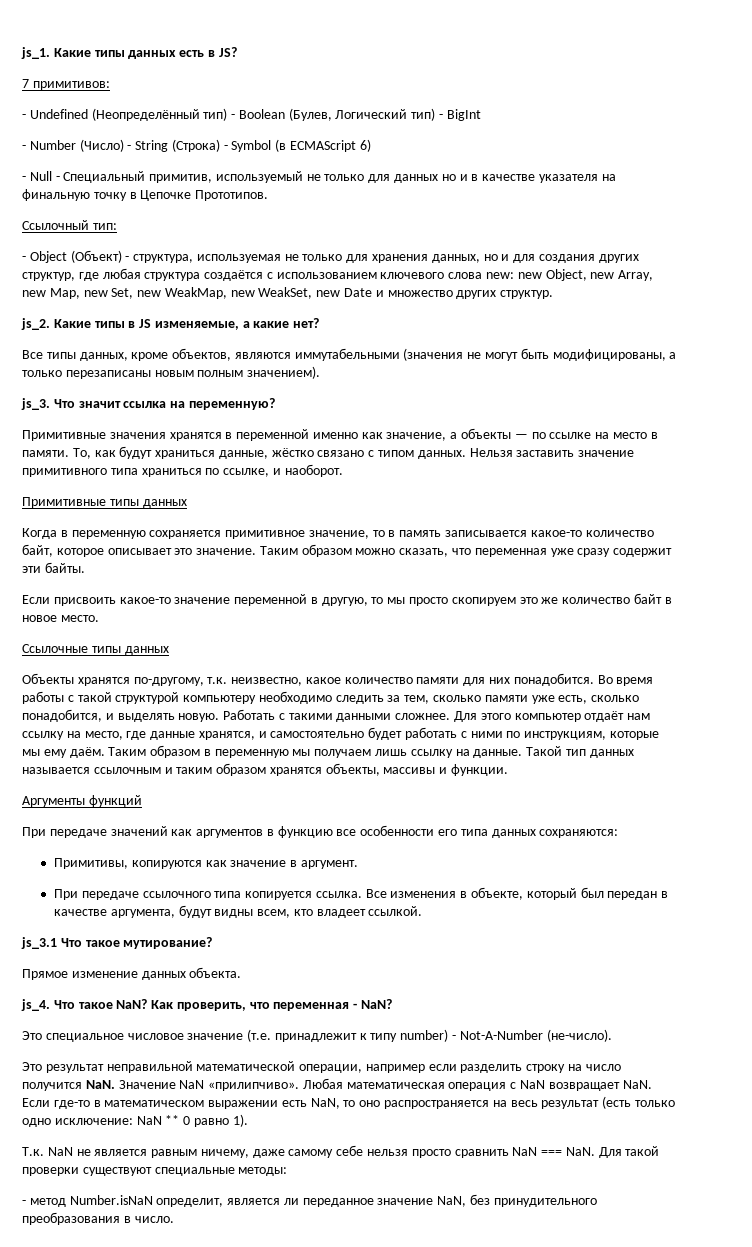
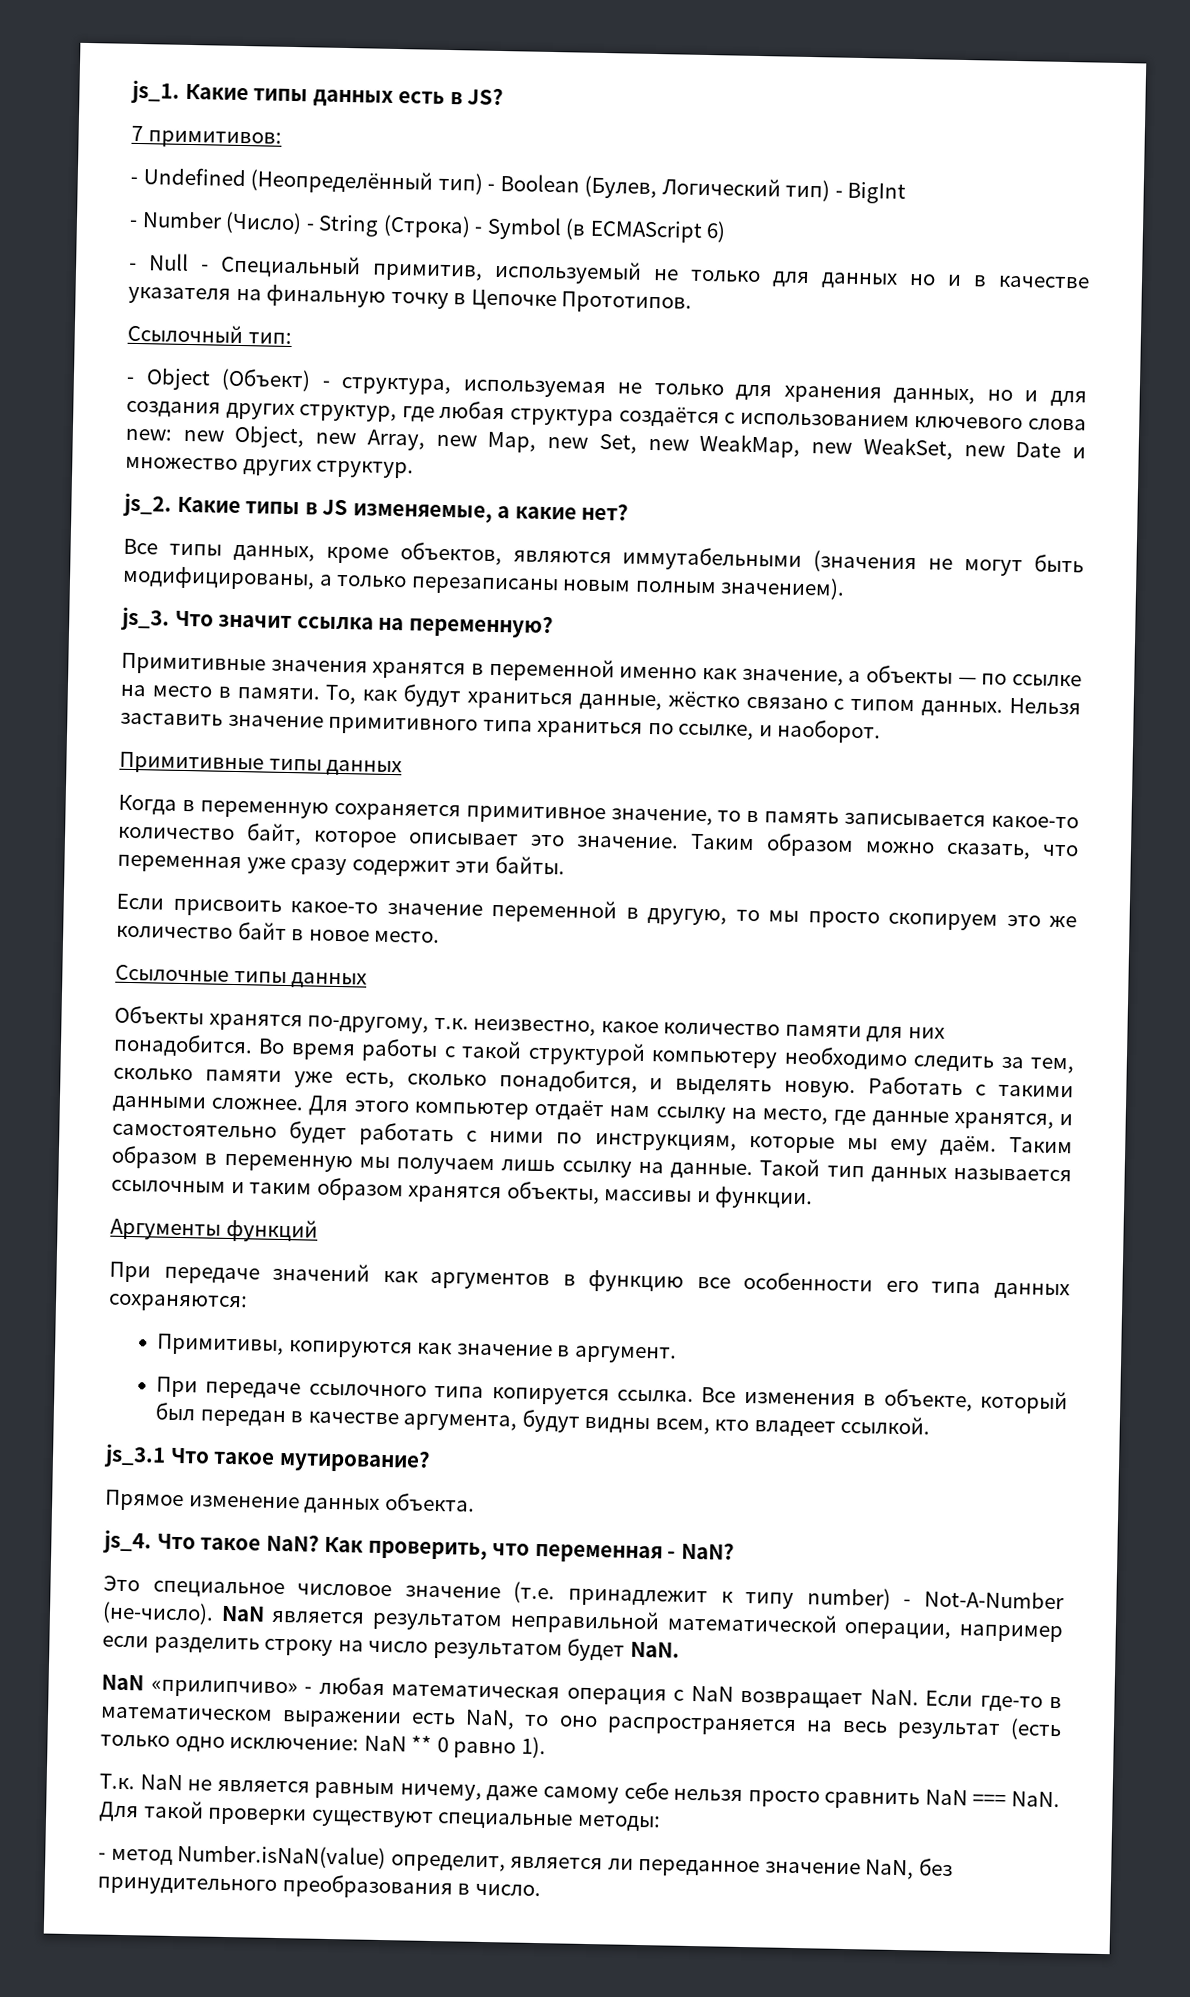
[22,1062,104,1073] // Это результат -> [220,1605,504,1632] NaN является результатом
[22,1078,343,1091] получится NaN. Значение NaN «прилипчиво». Любая -> [432,1638,680,1662] [101,1674,385,1699] результатом будет NaN. // NaN «прилипчиво» - любая
[69,1195,153,1205] Number.isNaN -> [177,1844,387,1870] Number.isNaN(value)

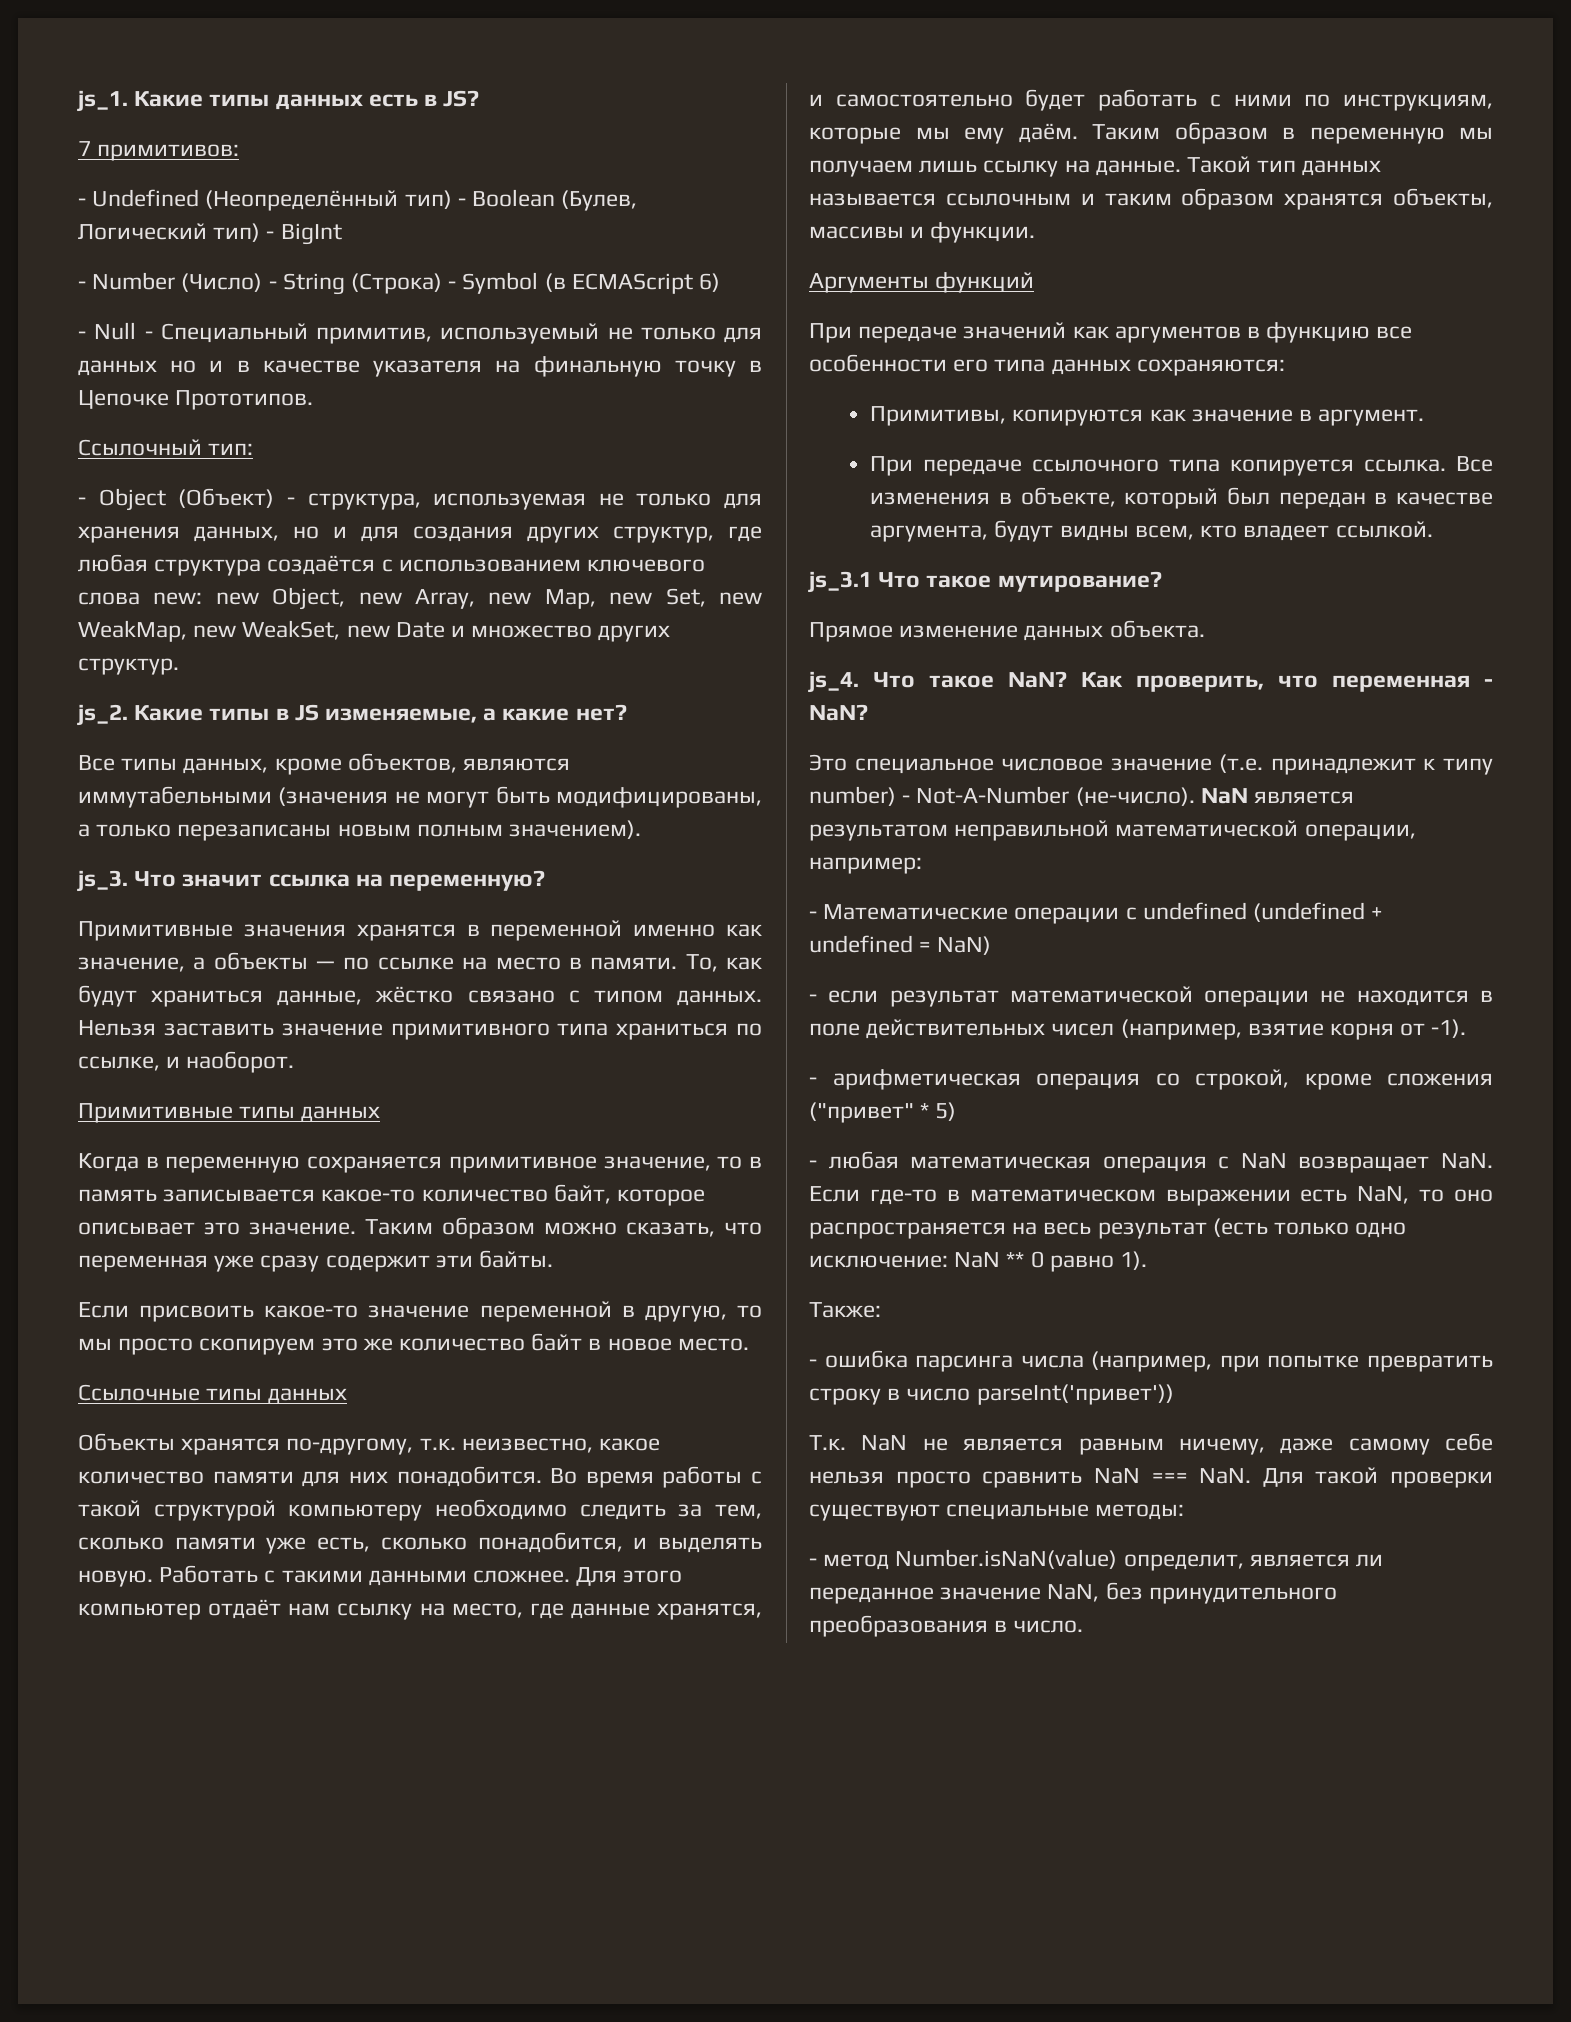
[958,1624,1063,1643] [102,1635,680,1662] [101,1674,298,1699] например если разделить строку на число результатом будет NaN. // NaN «прилипчиво» -> [809,857,922,874] [809,902,1384,924] [809,935,992,955] [809,986,1493,1007] [809,1019,1467,1040] [809,1069,1493,1090] [809,1102,957,1123] например: // - Математические операции c undefined (undefined + undefined = NaN) // - если результат математической операции не находится в поле действительных чисел (например, взятие корня от -1). // - арифметическая операция со строкой, кроме сложения ("привет" * 5) //
(546, 1747) none -> [809,1302,881,1318] [809,1350,1493,1372] [809,1384,1174,1405] // Также: // - ошибка парсинга числа (например, при попытке превратить строку в число parseInt('привет'))

